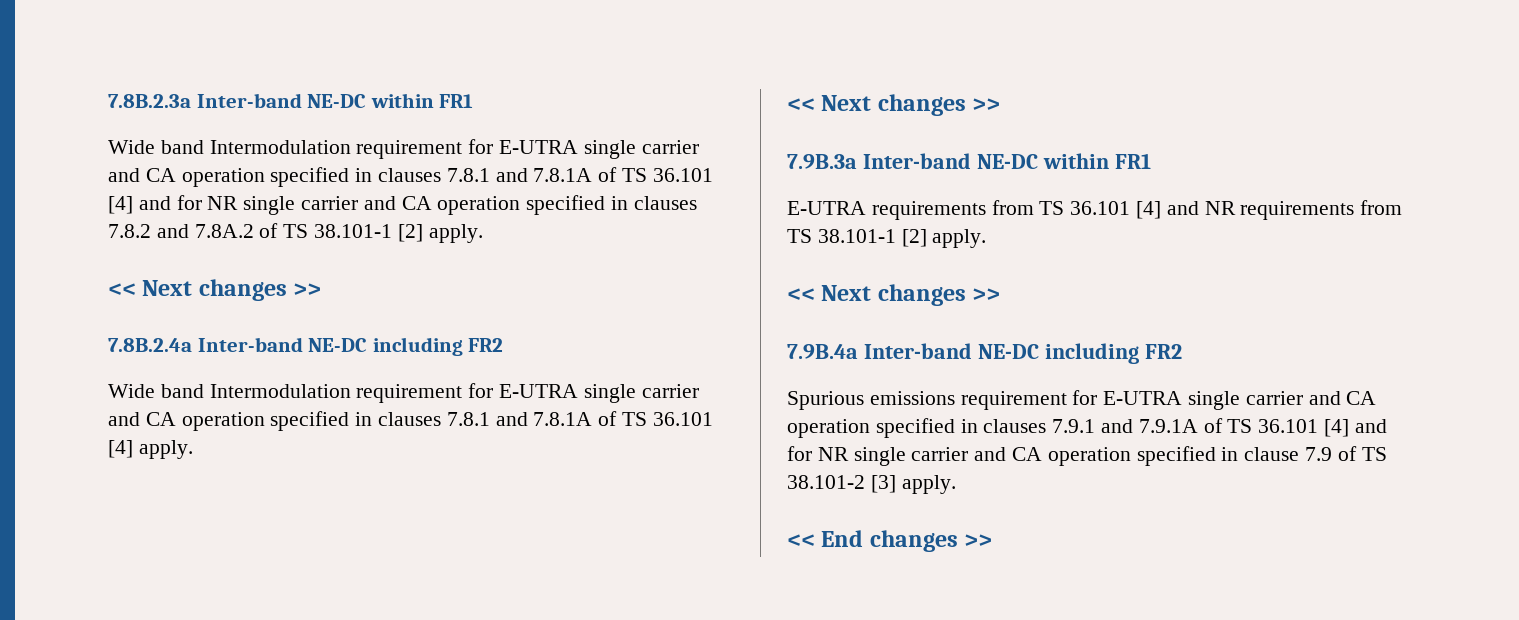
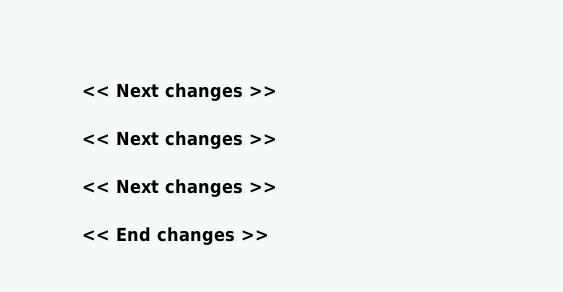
[108,93,474,108] [108,139,699,159] [108,167,713,187] [108,195,697,215] [108,223,483,243] [108,279,322,301] [108,337,504,356] [108,383,699,403] [108,411,713,431] [108,440,193,459] [787,94,1001,116] [787,153,1151,169] [787,200,1403,220] [787,229,987,248] [787,284,1001,306] [787,343,1182,364] [787,390,1377,410] [787,418,1387,438] [787,446,1387,466] [787,475,956,494] 7.8B.2.3a Inter-band NE-DC within FR1 // Wide band Intermodulation requirement for E-UTRA single carrier and CA operation specified in clauses 7.8.1 and 7.8.1A of TS 36.101 [4] and for NR single carrier and CA operation specified in clauses 7.8.2 and 7.8A.2 of TS 38.101-1 [2] apply. // << Next changes >> // 7.8B.2.4a Inter-band NE-DC including FR2 // Wide band Intermodulation requirement for E-UTRA single carrier and CA operation specified in clauses 7.8.1 and 7.8.1A of TS 36.101 [4] apply. // << Next changes >> // 7.9B.3a Inter-band NE-DC within FR1 // E-UTRA requirements from TS 36.101 [4] and NR requirements from TS 38.101-1 [2] apply. // << Next changes >> // 7.9B.4a Inter-band NE-DC including FR2 // Spurious emissions requirement for E-UTRA single carrier and CA operation specified in clauses 7.9.1 and 7.9.1A of TS 36.101 [4] and for NR single carrier and CA operation specified in clause 7.9 of TS 38.101-2 [3] apply. -> [82,83,277,101] [82,131,277,149] [82,179,277,197] << Next changes >> // << Next changes >> // << Next changes >>

